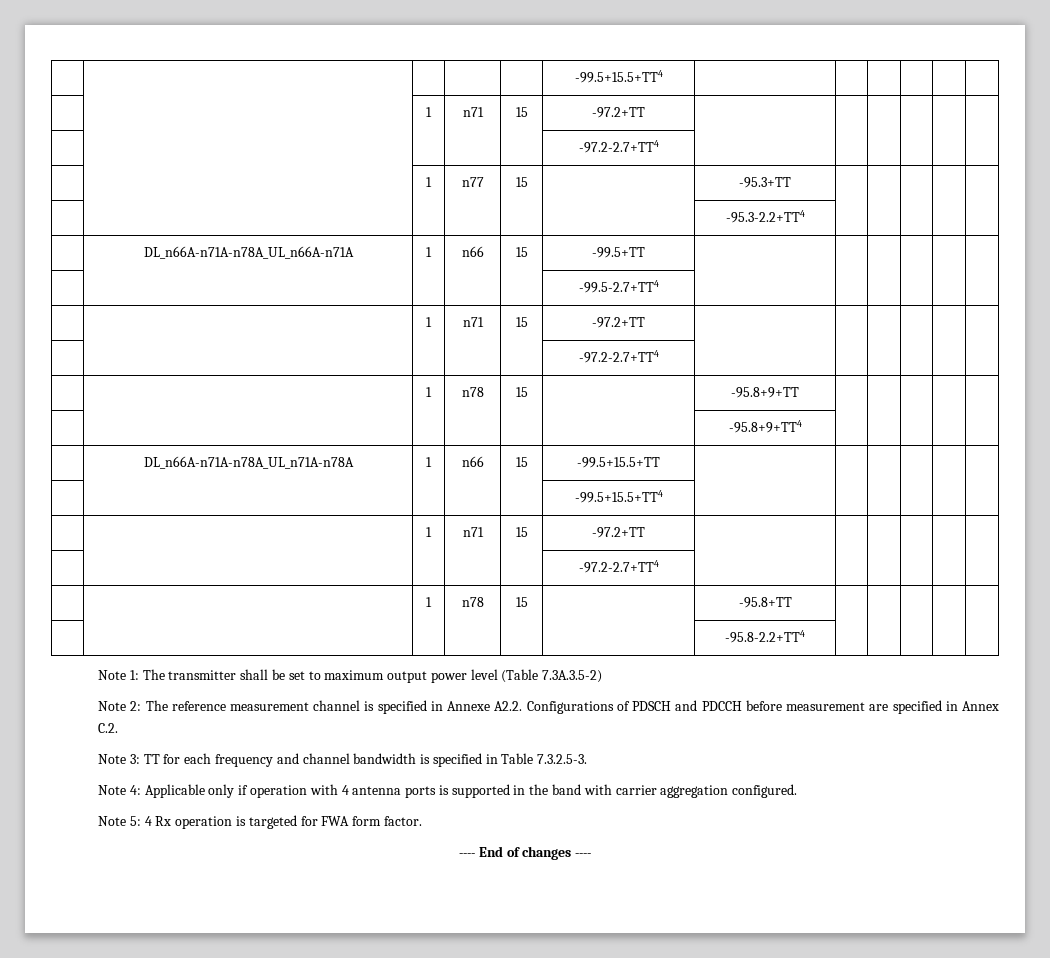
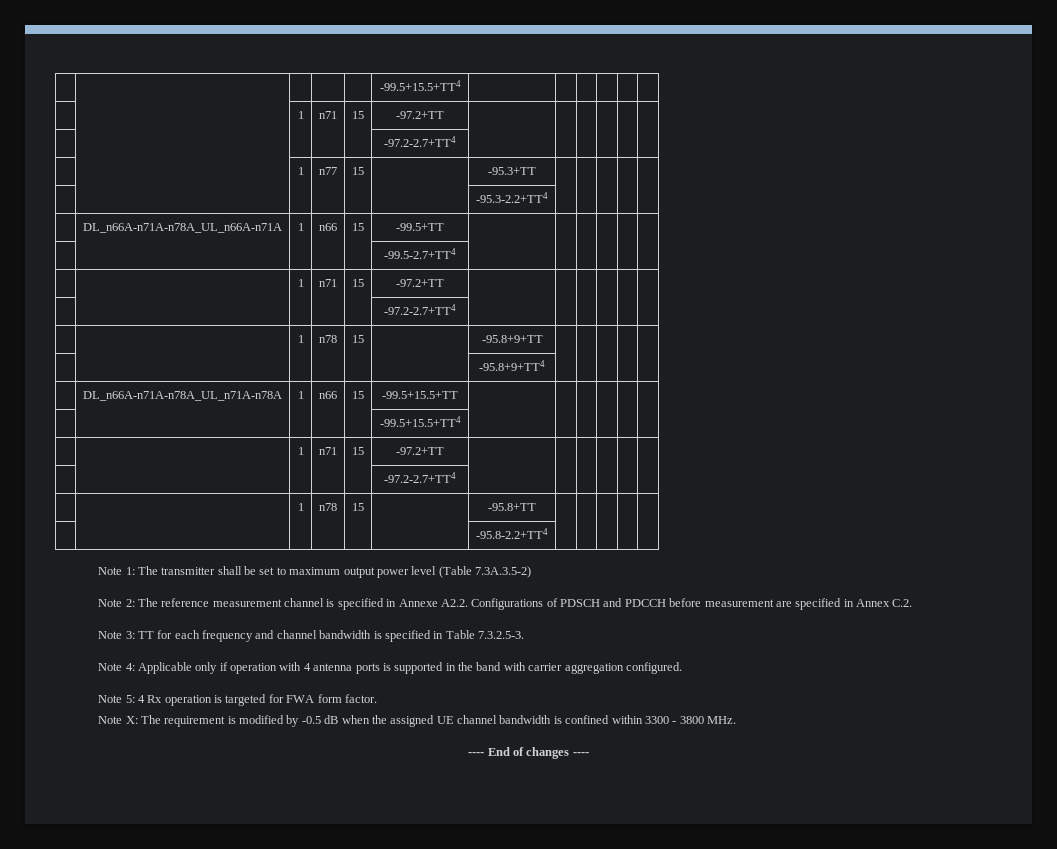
(422, 821) none -> [98,715,737,727] // Note X: The requirement is modified by -0.5 dB when the assigned UE channel bandwidth is confined within 3300 - 3800 MHz.

